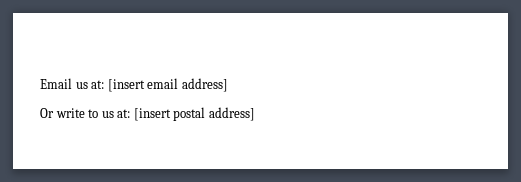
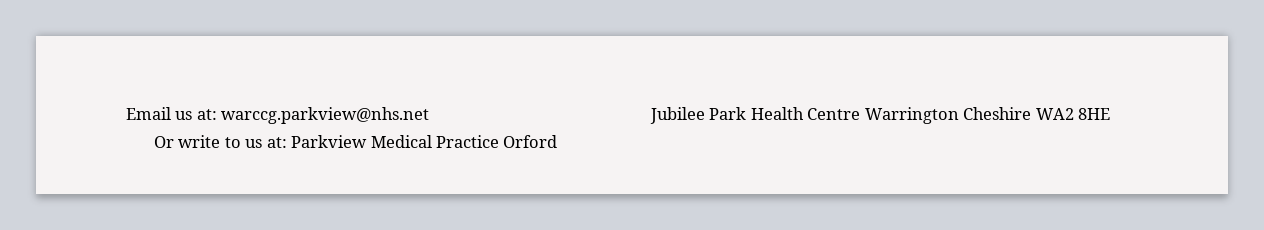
[107,78,228,92] [insert email address] -> [221,107,430,124] warccg.parkview@nhs.net
[133,107,255,121] [insert postal address] -> [291,135,558,148] [650,107,1111,124] Parkview Medical Practice Orford Jubilee Park Health Centre Warrington Cheshire WA2 8HE

